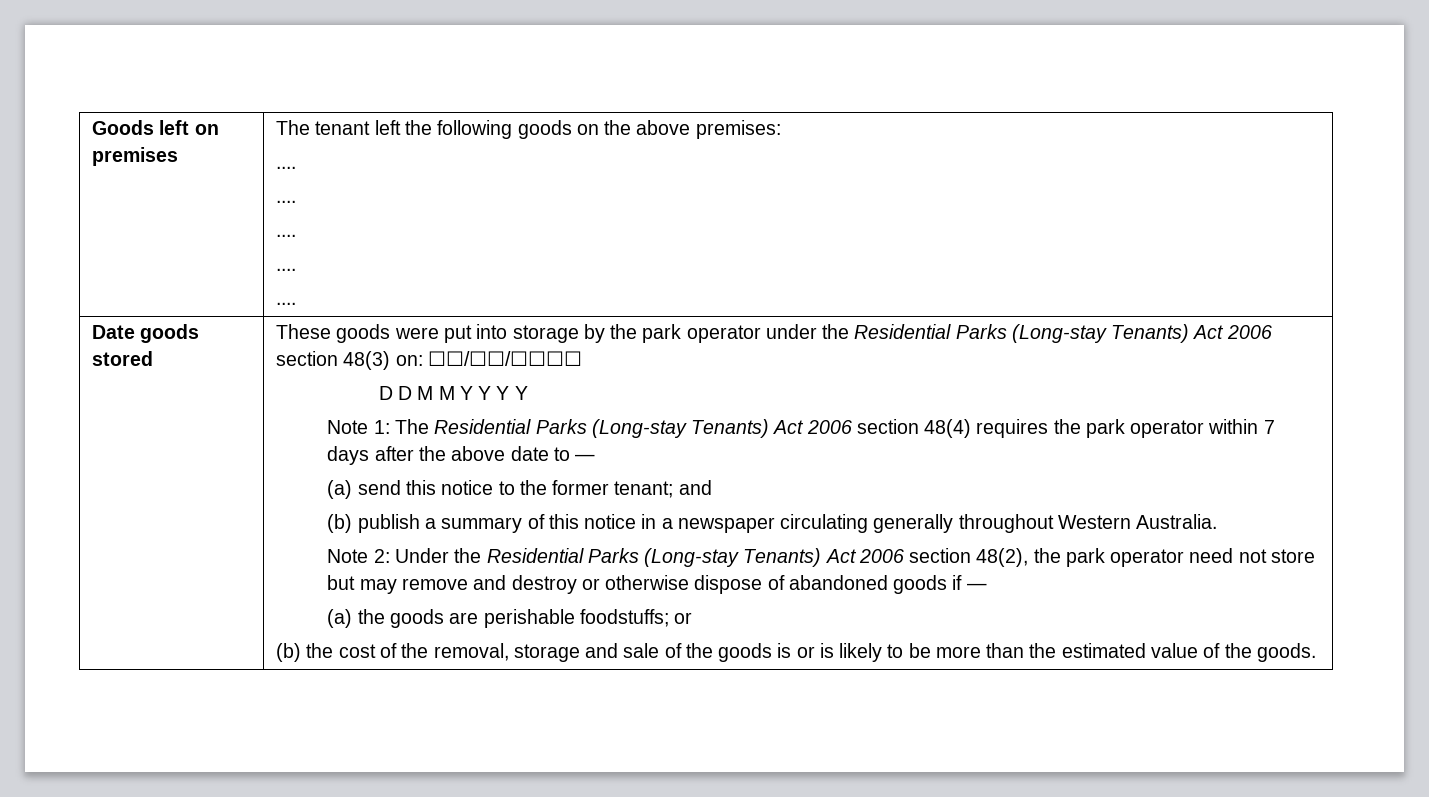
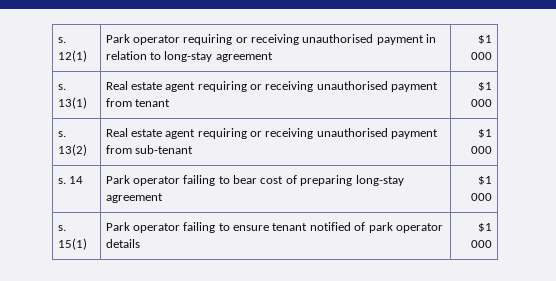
[92,120,219,135] [92,147,179,166] [276,120,781,139] [276,166,297,169] [276,200,297,203] [276,234,297,237] [276,268,297,271] [276,302,297,305] [92,324,200,343] [92,351,154,366] [276,324,1272,343] [276,351,582,370] [378,386,528,400] [327,419,1275,438] [327,446,596,465] [327,480,712,499] [327,514,1218,533] [327,548,1315,567] [327,575,987,594] [327,609,693,628] [276,643,1316,662] Goods left on premises | The tenant left the following goods on the above premises: // .... // .... // .... // .... // .... // Date goods stored | These goods were put into storage by the park operator under the Residential Parks (Long-stay Tenants) Act 2006 section 48(3) on: ☐☐/☐☐/☐☐☐☐ // D D M M Y Y Y Y // Note 1: The Residential Parks (Long-stay Tenants) Act 2006 section 48(4) requires the park operator within 7 days after the above date to — // (a) send this notice to the former tenant; and // (b) publish a summary of this notice in a newspaper circulating generally throughout Western Australia. // Note 2: Under the Residential Parks (Long-stay Tenants) Act 2006 section 48(2), the park operator need not store but may remove and destroy or otherwise dispose of abandoned goods if — // (a) the goods are perishable foodstuffs; or // (b) the cost of the removal, storage and sale of the goods is or is likely to be more than the estimated value of the goods. -> [57,37,66,43] [57,50,87,62] [105,34,437,45] [105,51,273,62] [478,35,493,44] [471,52,493,60] [57,84,66,90] [57,97,87,109] [105,81,439,92] [105,98,170,107] [478,82,493,91] [471,99,493,107] [57,131,66,137] [57,144,87,156] [105,128,439,139] [105,145,193,154] [478,129,493,138] [471,146,493,154] [57,176,83,184] [105,175,404,186] [105,193,163,203] [478,176,493,185] [471,193,493,201] [57,225,66,231] [57,238,87,250] [105,222,443,233] [105,239,140,248] [478,223,493,232] [471,240,493,248] s. 12(1) | Park operator requiring or receiving unauthorised payment in relation to long-stay agreement | $1 000 // s. 13(1) | Real estate agent requiring or receiving unauthorised payment from tenant | $1 000 // s. 13(2) | Real estate agent requiring or receiving unauthorised payment from sub-tenant | $1 000 // s. 14 | Park operator failing to bear cost of preparing long-stay agreement | $1 000 // s. 15(1) | Park operator failing to ensure tenant notified of park operator details | $1 000

